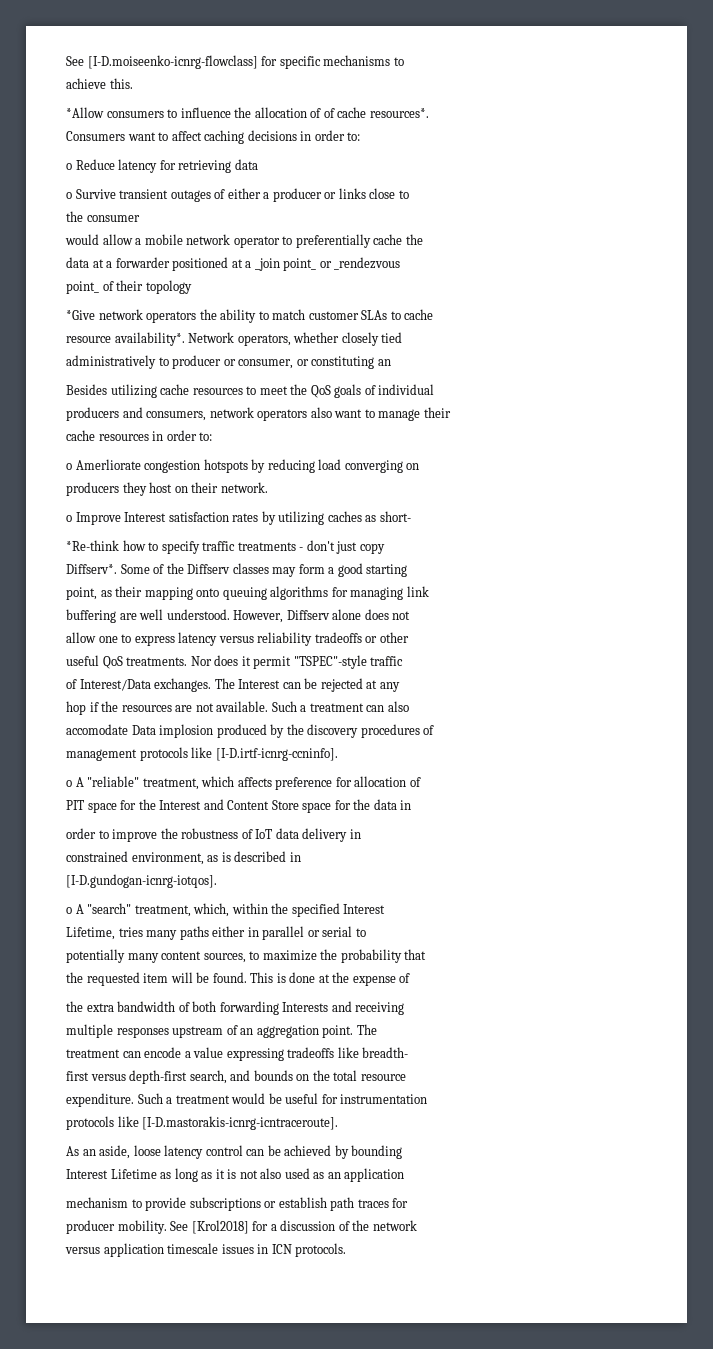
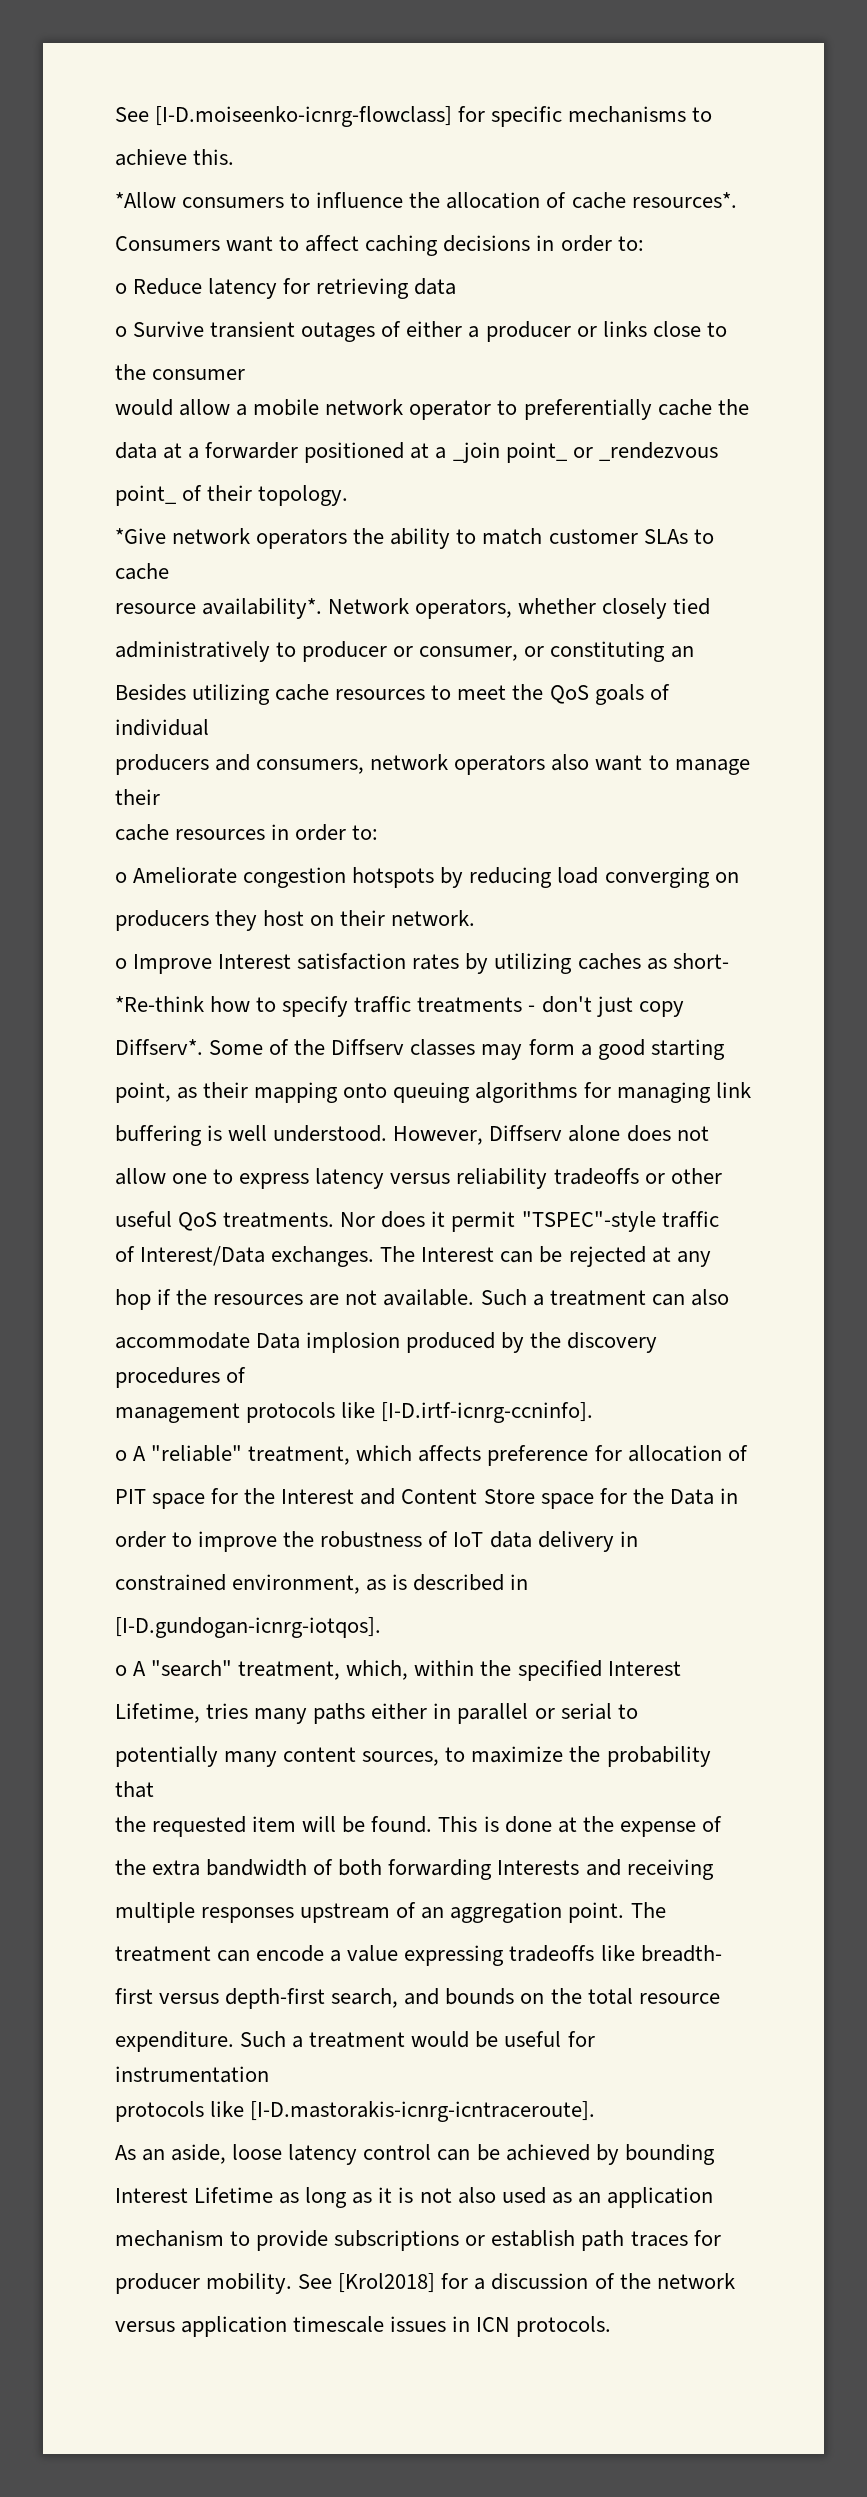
[323,108,335,118] of -> (567, 200) none
[145,280,192,294] topology -> [258,485,349,506] topology.
[75,459,141,470] Amerliorate -> [133,867,238,884] Ameliorate
[119,613,137,620] are -> [207,1125,223,1141] is
[66,724,128,735] accomodate -> [115,1332,250,1349] accommodate
[373,799,397,810] data -> [669,1489,714,1505] Data

